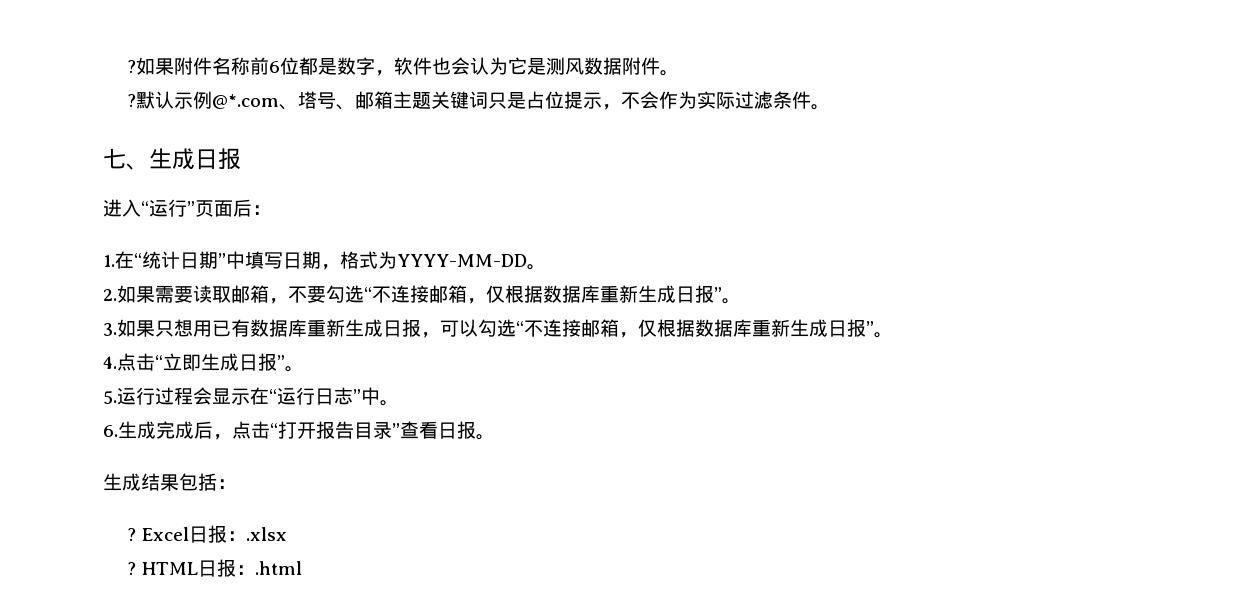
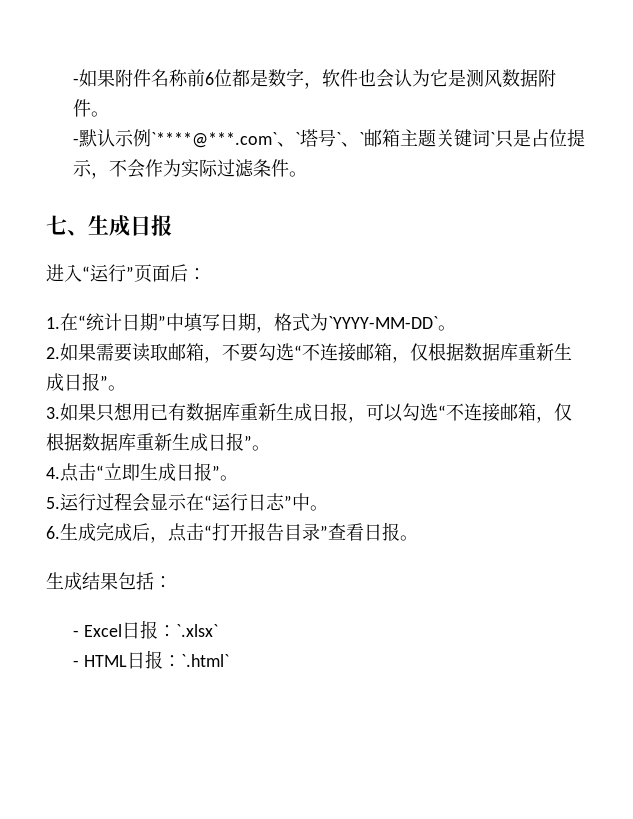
[128,60,137,73] ? -> [72,78,79,85] -
[128,94,137,107] ? -> [72,138,79,145] -
[212,91,356,110] @*.com、塔号、 -> [150,129,364,148] `****@***.com`、`塔号`、`
(489, 100) none -> [489,132,495,145] `
[397,254,527,267] YYYY-MM-DD -> [328,316,438,329] `YYYY-MM-DD`
[128,528,137,541] ? -> [72,630,79,637] -
[245,527,287,541] [128,562,137,575] .xlsx // ? -> [175,624,218,637] [72,660,79,667] `.xlsx` // -
[254,561,302,575] .html -> [180,654,229,667] `.html`

